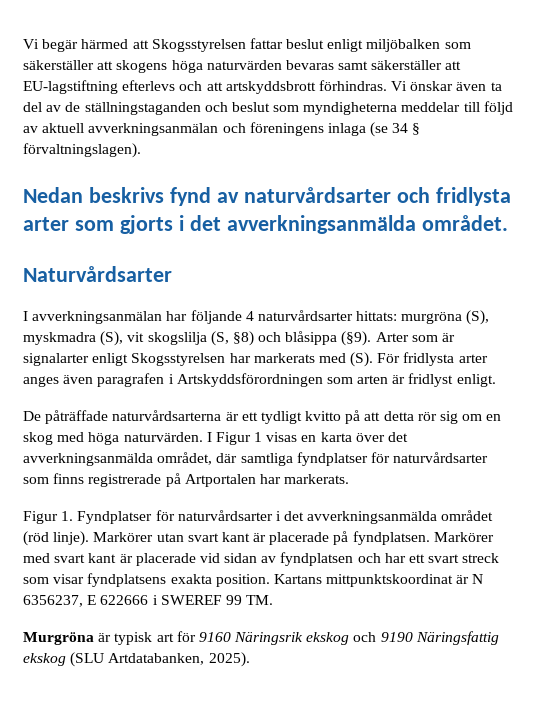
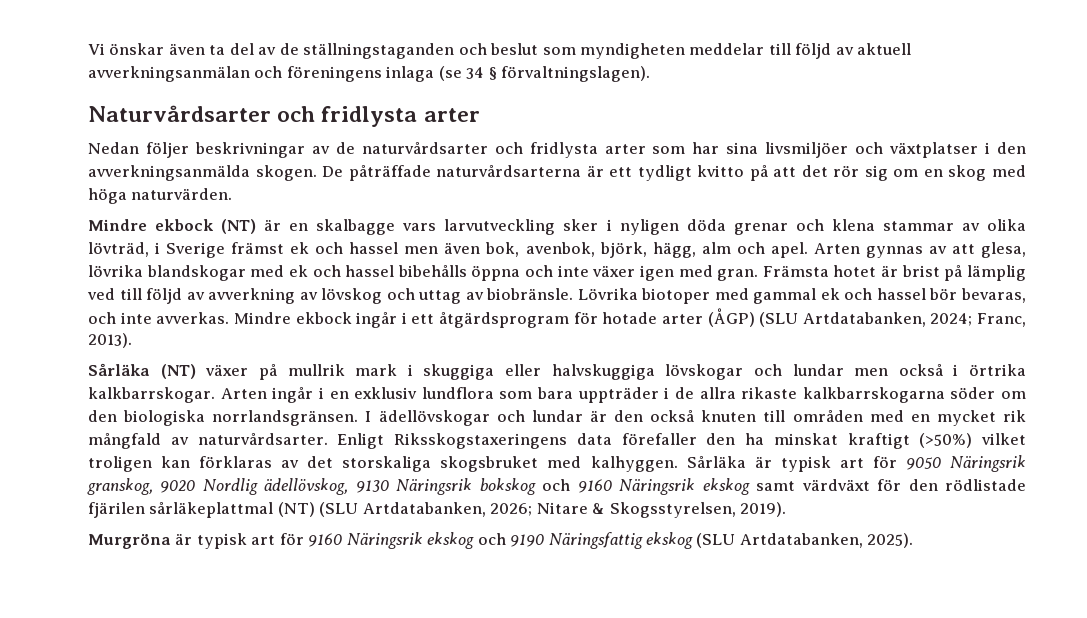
[23,38,471,52] [23,60,462,73] [23,80,408,94] Vi begär härmed att Skogsstyrelsen fattar beslut enligt miljöbalken som säkerställer att skogens höga naturvärden bevaras samt säkerställer att EU-lagstiftning efterlevs och att artskyddsbrott förhindras. Vi -> [88,43,105,55] Vi
[303,102,398,115] myndigheterna -> [580,43,686,59] myndigheten
[23,187,239,206] Nedan beskrivs fynd av -> [88,105,480,127] [88,142,355,158] Naturvårdsarter och fridlysta arter // Nedan följer beskrivningar av de
[119,215,508,234] [23,266,172,282] [23,310,490,325] [23,331,456,346] [23,352,488,367] [23,373,496,387] gjorts i det avverkningsanmälda området. // Naturvårdsarter // I avverkningsanmälan har följande 4 naturvårdsarter hittats: murgröna (S), myskmadra (S), vit skogslilja (S, §8) och blåsippa (§9). Arter som är signalarter enligt Skogsstyrelsen har markerats med (S). För fridlysta arter anges även paragrafen i Artskyddsförordningen som arten är fridlyst enligt. // -> [692,142,1026,158] [88,165,317,181] har sina livsmiljöer och växtplatser i den avverkningsanmälda skogen.
[383,411,414,421] detta -> [801,165,828,177] det
[206,432,409,445] [23,452,489,466] [23,473,350,487] [23,510,494,524] [23,531,494,546] [23,552,500,566] [23,573,484,587] [23,595,274,607] I Figur 1 visas en karta över det avverkningsanmälda området, där samtliga fyndplatser för naturvårdsarter som finns registrerade på Artportalen har markerats. // Figur 1. Fyndplatser för naturvårdsarter i det avverkningsanmälda området (röd linje). Markörer utan svart kant är placerade på fyndplatsen. Markörer med svart kant är placerade vid sidan av fyndplatsen och har ett svart streck som visar fyndplatsens exakta position. Kartans mittpunktskoordinat är N 6356237, E 622666 i SWEREF 99 TM. -> [88,219,1026,235] [88,242,1026,258] [88,265,1027,281] [87,288,1026,304] [88,308,1026,328] [88,333,132,348] [88,363,1026,380] [88,387,1026,403] [88,410,1026,426] [88,433,1026,449] [88,455,1027,472] [87,478,1027,495] [88,502,787,518] // Mindre ekbock (NT) är en skalbagge vars larvutveckling sker i nyligen döda grenar och klena stammar av olika lövträd, i Sverige främst ek och hassel men även bok, avenbok, björk, hägg, alm och apel. Arten gynnas av att glesa, lövrika blandskogar med ek och hassel bibehålls öppna och inte växer igen med gran. Främsta hotet är brist på lämplig ved till följd av avverkning av lövskog och uttag av biobränsle. Lövrika biotoper med gammal ek och hassel bör bevaras, och inte avverkas. Mindre ekbock ingår i ett åtgärdsprogram för hotade arter (ÅGP) (SLU Artdatabanken, 2024; Franc, 2013). // Sårläka (NT) växer på mullrik mark i skuggiga eller halvskuggiga lövskogar och lundar men också i örtrika kalkbarrskogar. Arten ingår i en exklusiv lundflora som bara uppträder i de allra rikaste kalkbarrskogarna söder om den biologiska norrlandsgränsen. I ädellövskogar och lundar är den också knuten till områden med en mycket rik mångfald av naturvårdsarter. Enligt Riksskogstaxeringens data förefaller den ha minskat kraftigt (>50%) vilket troligen kan förklaras av det storskaliga skogsbruket med kalhyggen. Sårläka är typisk art för 9050 Näringsrik granskog, 9020 Nordlig ädellövskog, 9130 Näringsrik bokskog och 9160 Näringsrik ekskog samt värdväxt för den rödlistade fjärilen sårläkeplattmal (NT) (SLU Artdatabanken, 2026; Nitare & Skogsstyrelsen, 2019).

